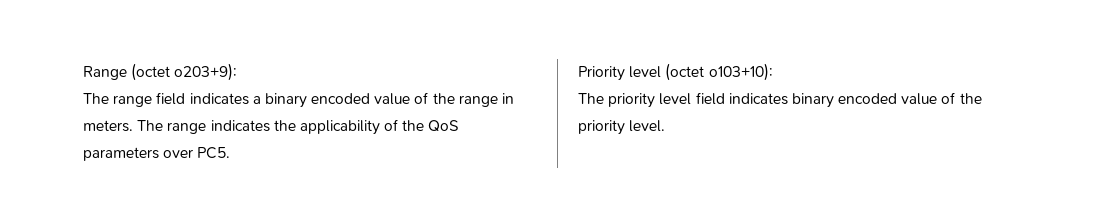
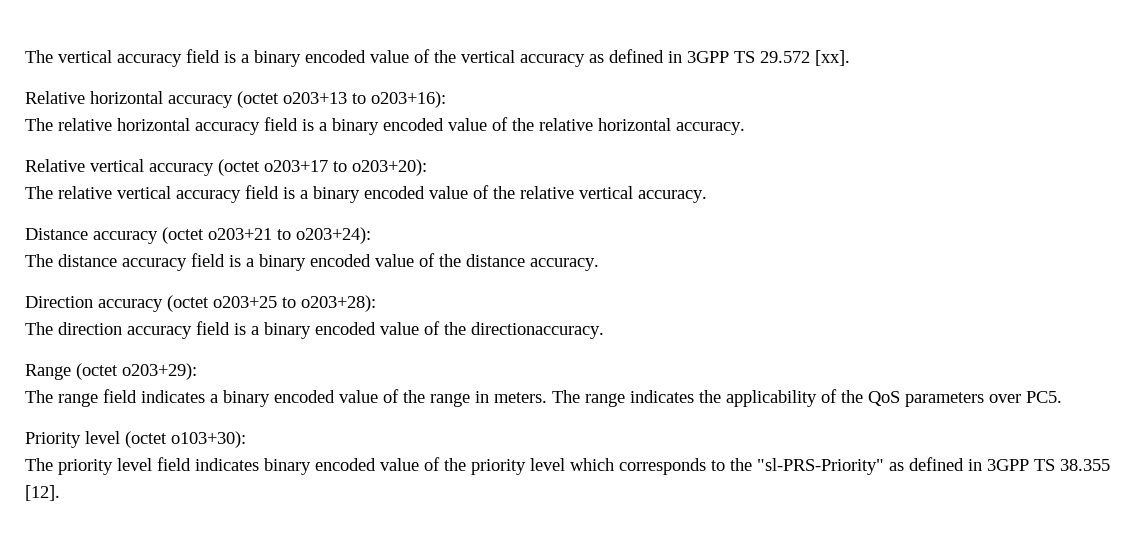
(83, 73) none -> [25,49,850,67] [25,91,446,108] [25,117,745,135] [25,159,427,176] [25,185,707,203] [25,227,371,244] [25,253,599,271] [25,295,376,312] [25,321,604,339] The vertical accuracy field is a binary encoded value of the vertical accuracy as defined in 3GPP TS 29.572 [xx]. // Relative horizontal accuracy (octet o203+13 to o203+16): // The relative horizontal accuracy field is a binary encoded value of the relative horizontal accuracy. // Relative vertical accuracy (octet o203+17 to o203+20): // The relative vertical accuracy field is a binary encoded value of the relative vertical accuracy. // Distance accuracy (octet o203+21 to o203+24): // The distance accuracy field is a binary encoded value of the distance accuracy. // Direction accuracy (octet o203+25 to o203+28): // The direction accuracy field is a binary encoded value of the directionaccuracy. //
[174,63,238,81] o203+9): -> [122,363,197,380] o203+29):
[708,63,773,81] o103+10): -> [171,431,246,448] o103+30):
[629,120,666,132] level. -> [530,457,1110,475] [25,485,60,501] level which corresponds to the "sl-PRS-Priority" as defined in 3GPP TS 38.355 [12].

